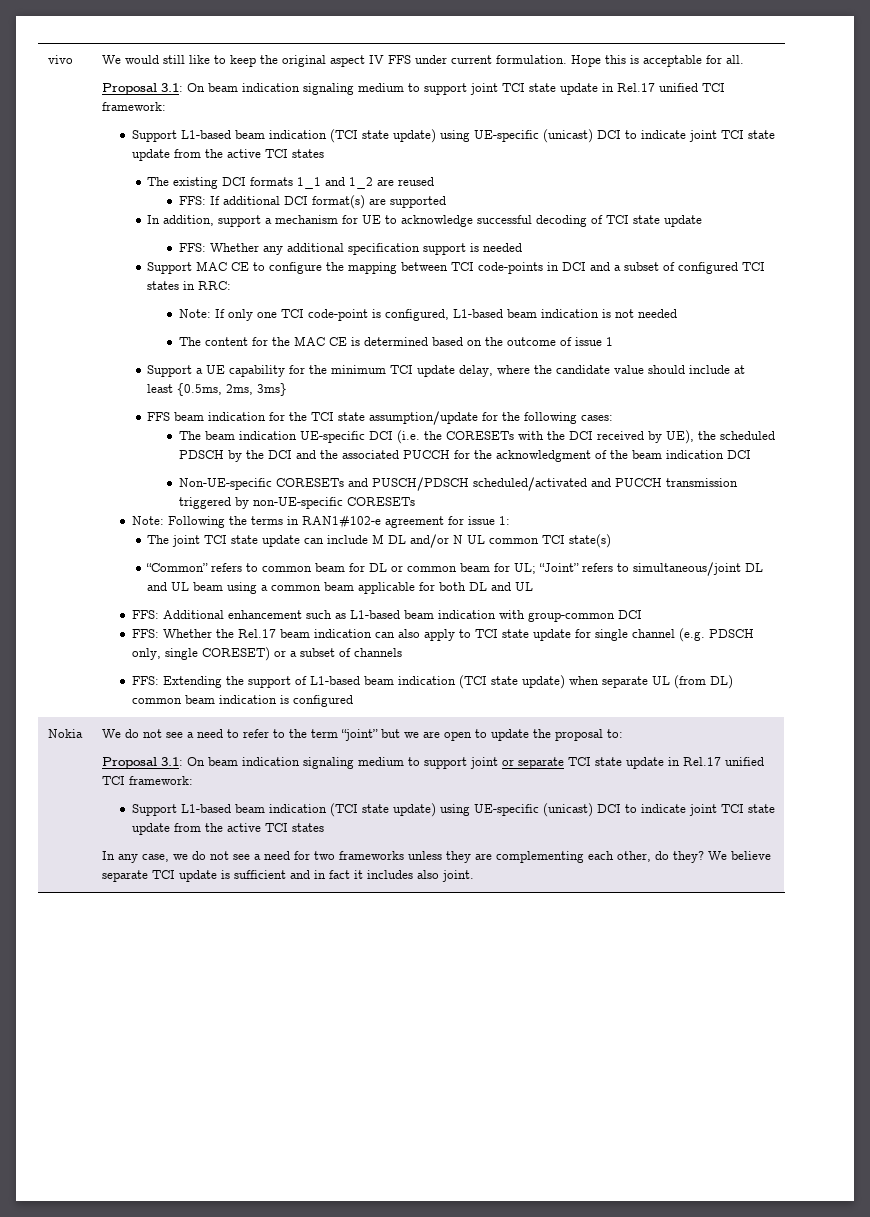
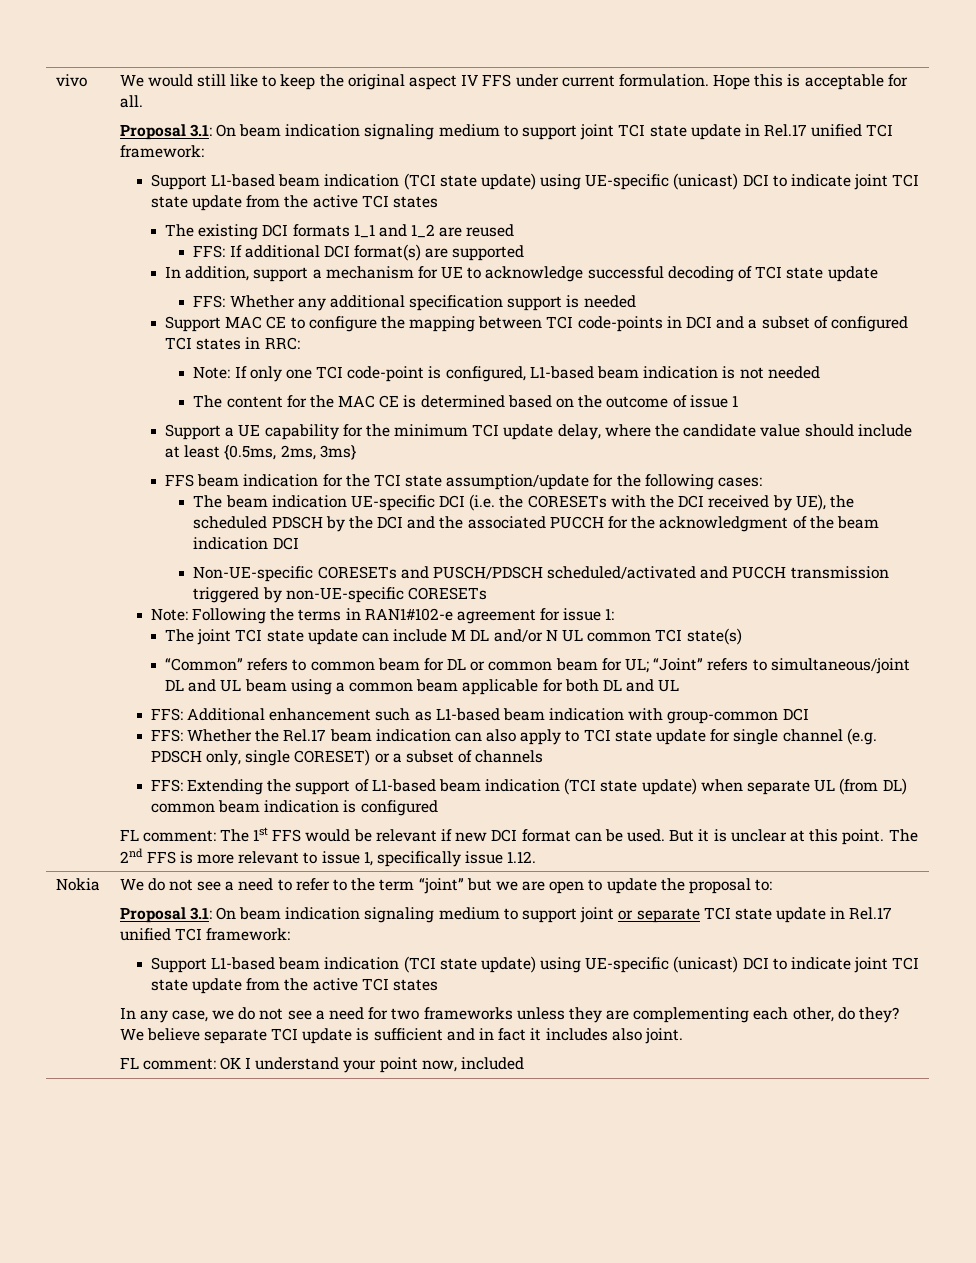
(353, 701) none -> [119,827,918,845] [119,848,537,867] // FL comment: The 1st FFS would be relevant if new DCI format can be used. But it is unclear at this point. The 2nd FFS is more relevant to issue 1, specifically issue 1.12.
(474, 876) none -> [119,1057,524,1073] // FL comment: OK I understand your point now, included

